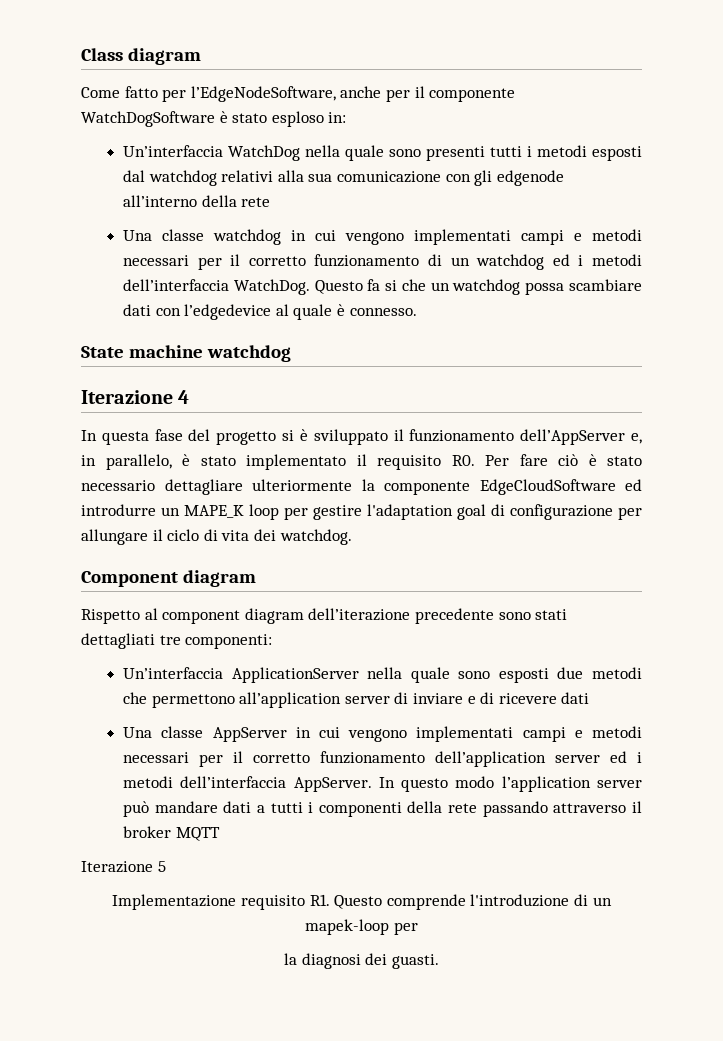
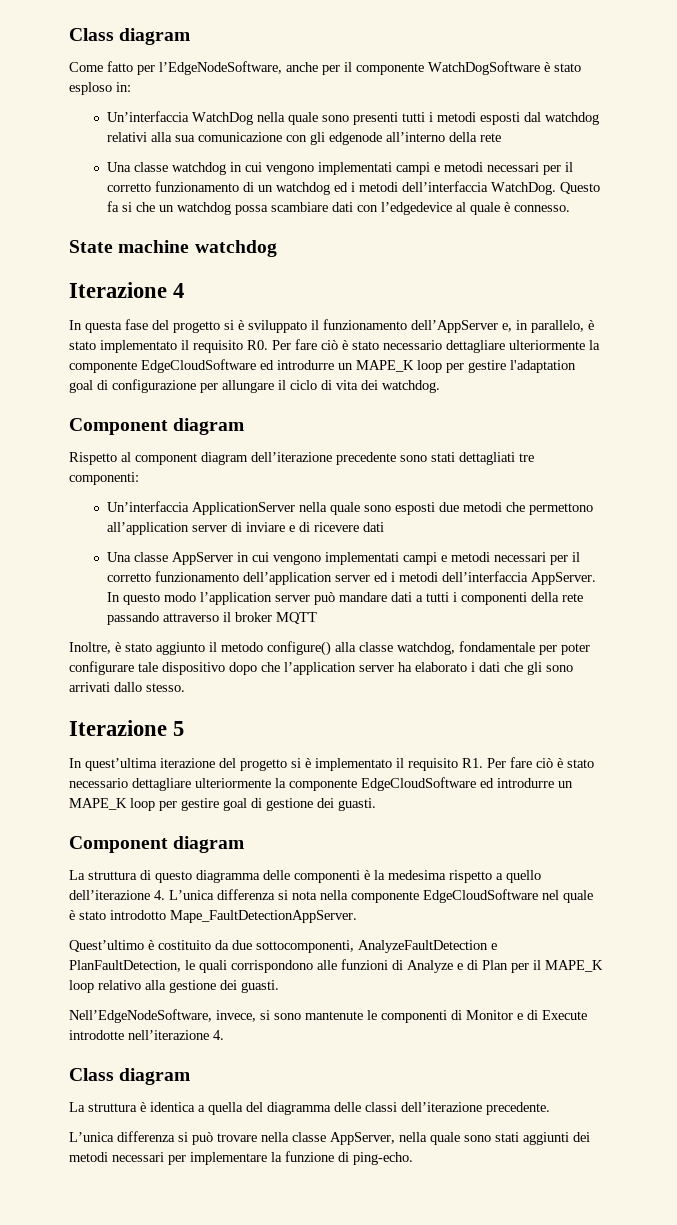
[81,861,166,873] [112,894,612,910] [305,919,418,935] [284,953,439,969] Iterazione 5 // Implementazione requisito R1. Questo comprende l'introduzione di un mapek-loop per // la diagnosi dei guasti. -> [69,641,590,656] [69,661,573,675] [69,682,185,692] [69,720,185,736] [69,757,594,771] [69,777,573,791] [69,798,376,811] [69,836,245,853] [69,870,541,883] [69,889,593,903] [69,910,357,923] [69,940,497,953] [69,959,603,973] [69,980,279,993] [69,1009,587,1023] [69,1030,224,1040] [69,1068,191,1085] [69,1102,550,1115] [69,1131,590,1145] [69,1151,413,1165] Inoltre, è stato aggiunto il metodo configure() alla classe watchdog, fondamentale per poter configurare tale dispositivo dopo che l’application server ha elaborato i dati che gli sono arrivati dallo stesso. // Iterazione 5 // In quest’ultima iterazione del progetto si è implementato il requisito R1. Per fare ciò è stato necessario dettagliare ulteriormente la componente EdgeCloudSoftware ed introdurre un MAPE_K loop per gestire goal di gestione dei guasti. // Component diagram // La struttura di questo diagramma delle componenti è la medesima rispetto a quello dell’iterazione 4. L’unica differenza si nota nella componente EdgeCloudSoftware nel quale è stato introdotto Mape_FaultDetectionAppServer. // Quest’ultimo è costituito da due sottocomponenti, AnalyzeFaultDetection e PlanFaultDetection, le quali corrispondono alle funzioni di Analyze e di Plan per il MAPE_K loop relativo alla gestione dei guasti. // Nell’EdgeNodeSoftware, invece, si sono mantenute le componenti di Monitor e di Execute introdotte nell’iterazione 4. // Class diagram // La struttura è identica a quella del diagramma delle classi dell’iterazione precedente. // L’unica differenza si può trovare nella classe AppServer, nella quale sono stati aggiunti dei metodi necessari per implementare la funzione di ping-echo.

